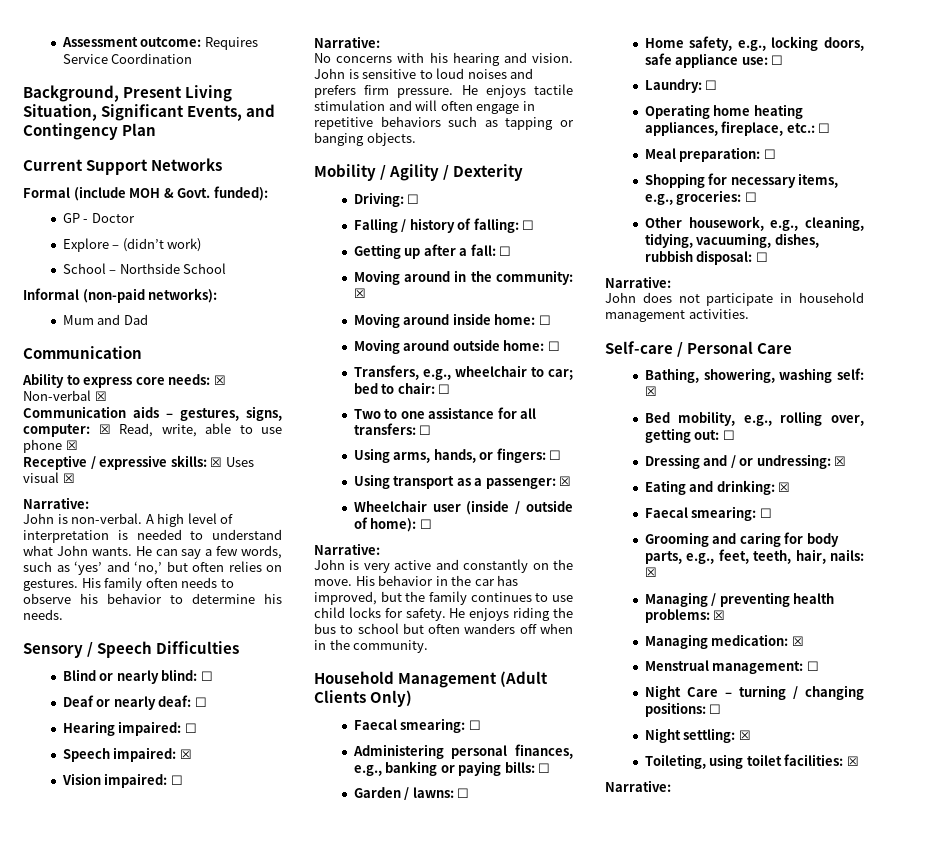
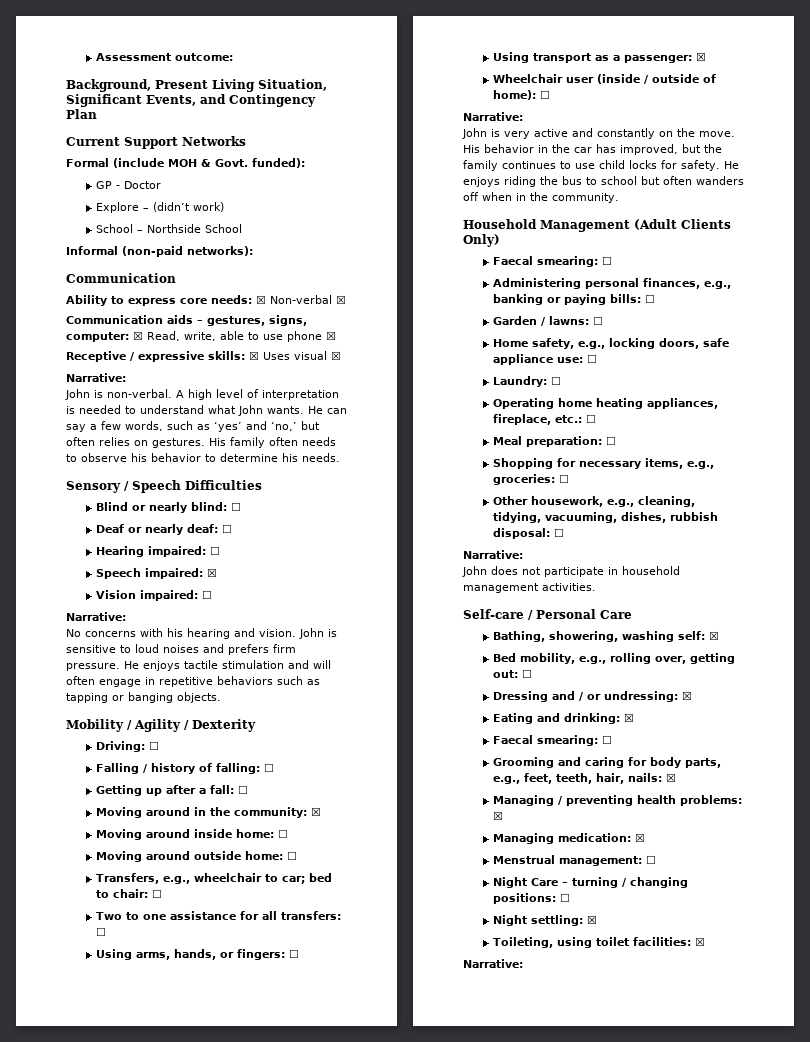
[204,37,258,50] [62,53,193,64] Requires Service Coordination -> (234, 57) none
[62,314,148,325] // Mum and Dad -> (253, 251) none

